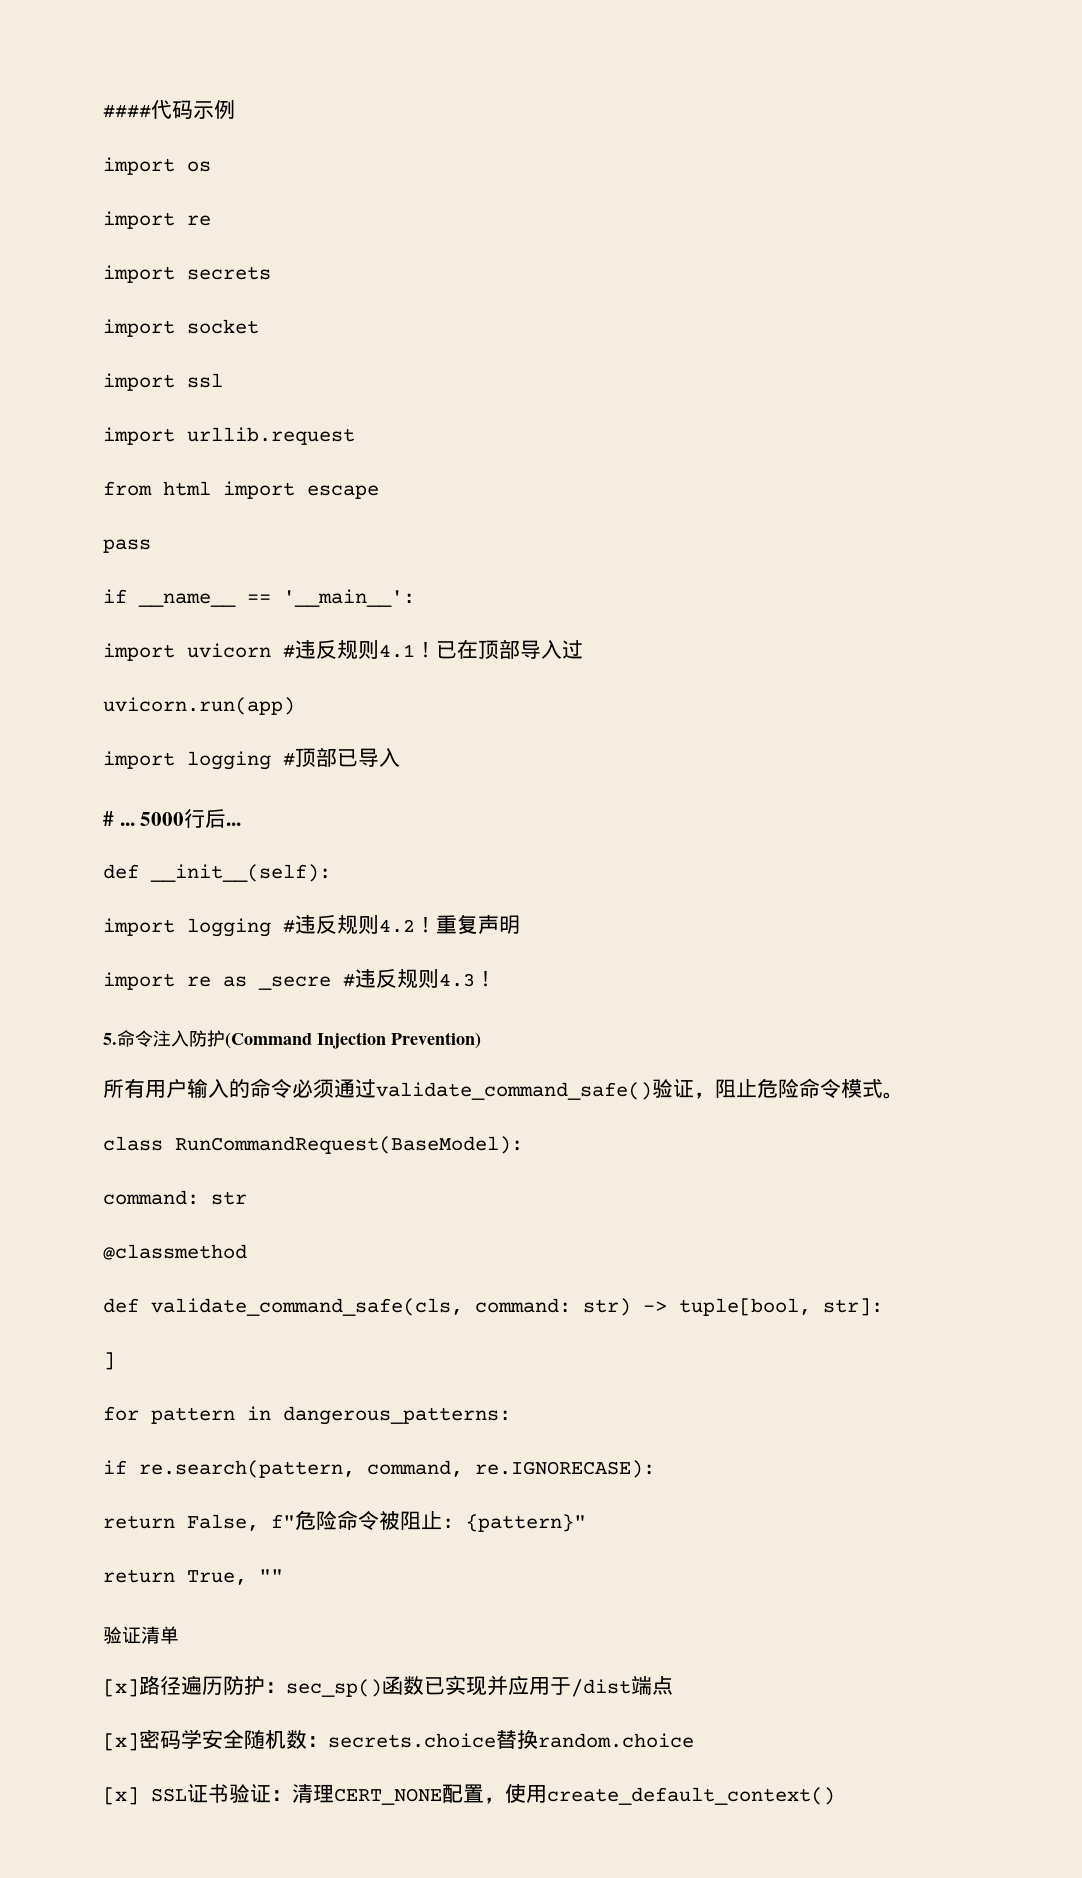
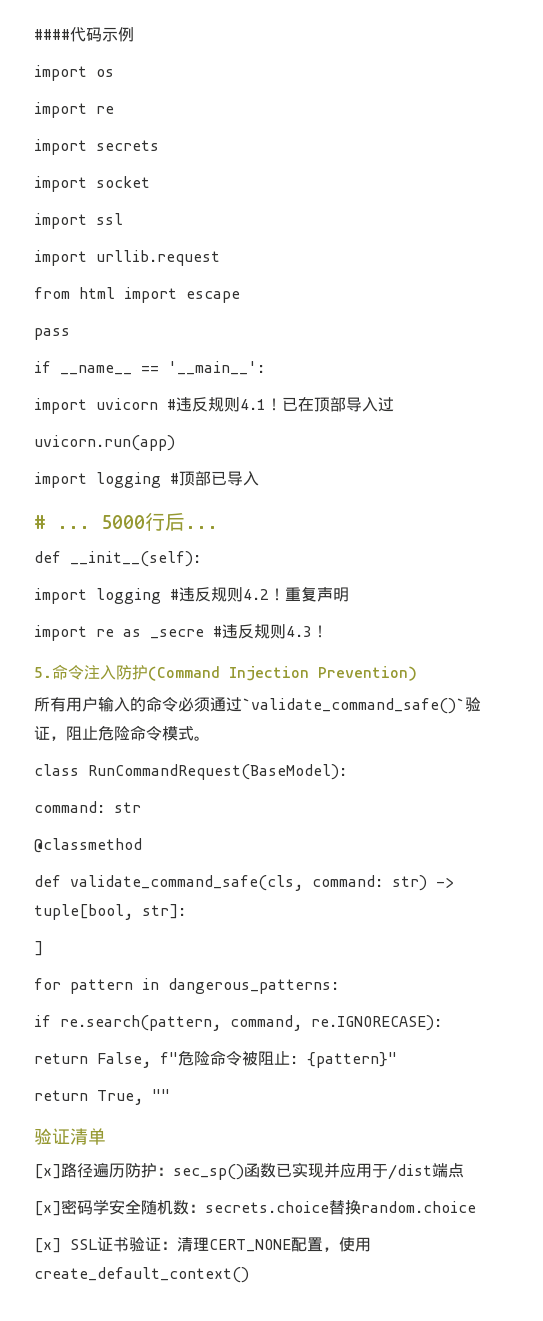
[376,1082,652,1100] validate_command_safe() -> [242,698,465,714] `validate_command_safe()`

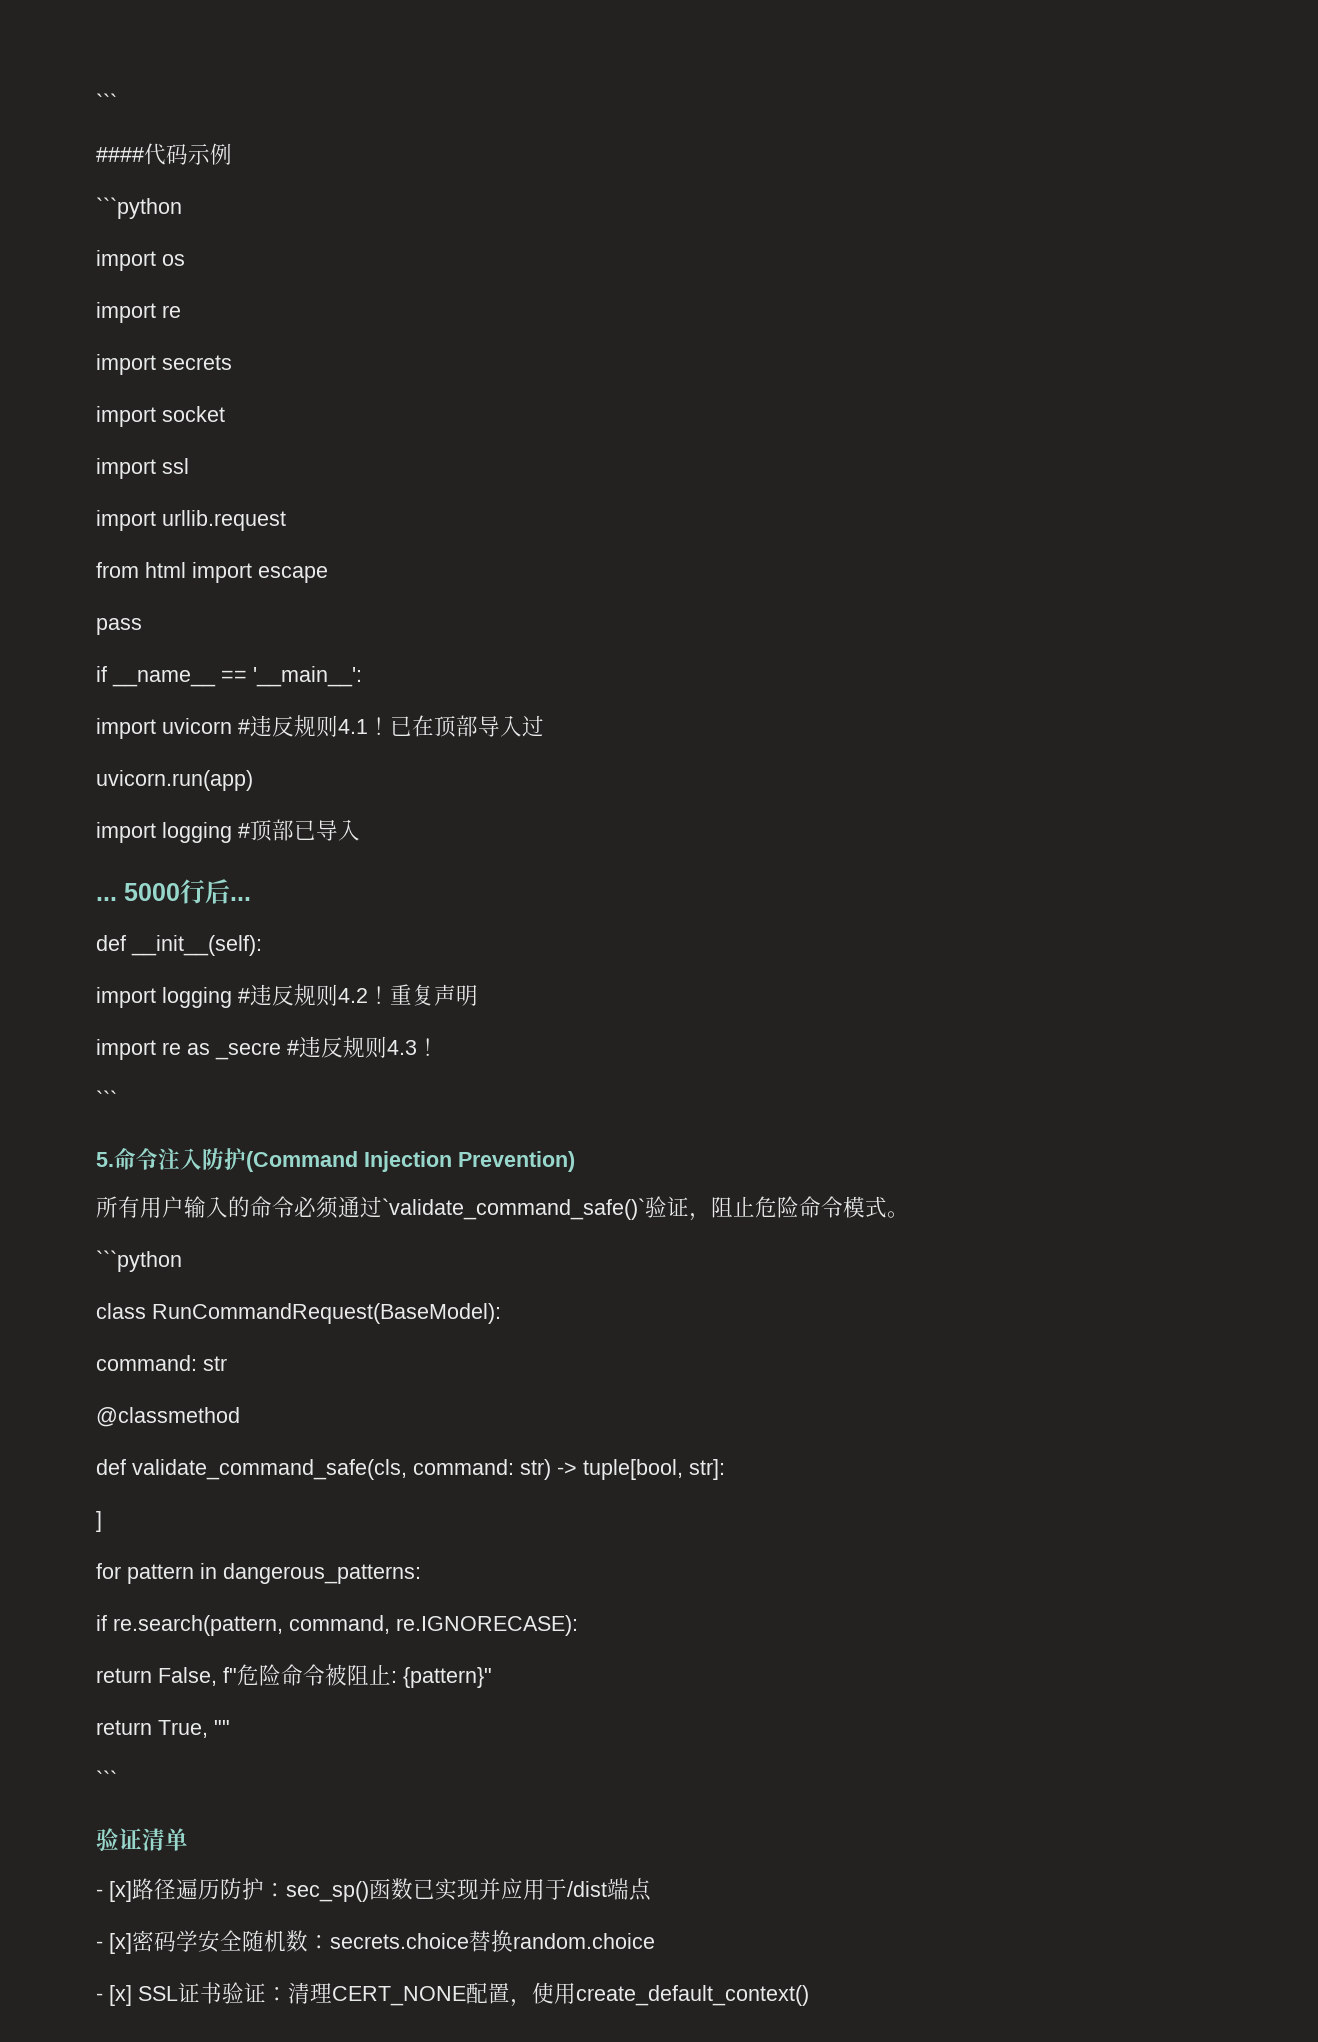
(34, 34) none -> [96,93,117,110] ``` //
(134, 34) none -> [96,197,182,219] // ```python
[34,515,46,529] # -> (360, 830) none
(328, 631) none -> [96,1090,117,1107] // ```
(210, 738) none -> [96,1250,182,1272] // ```python
(170, 1095) none -> [96,1770,117,1787] // ```
(106, 1136) none -> [96,1889,103,1897] -
(464, 1170) none -> [96,1941,103,1949] -
(476, 1207) none -> [96,1993,103,2001] -

